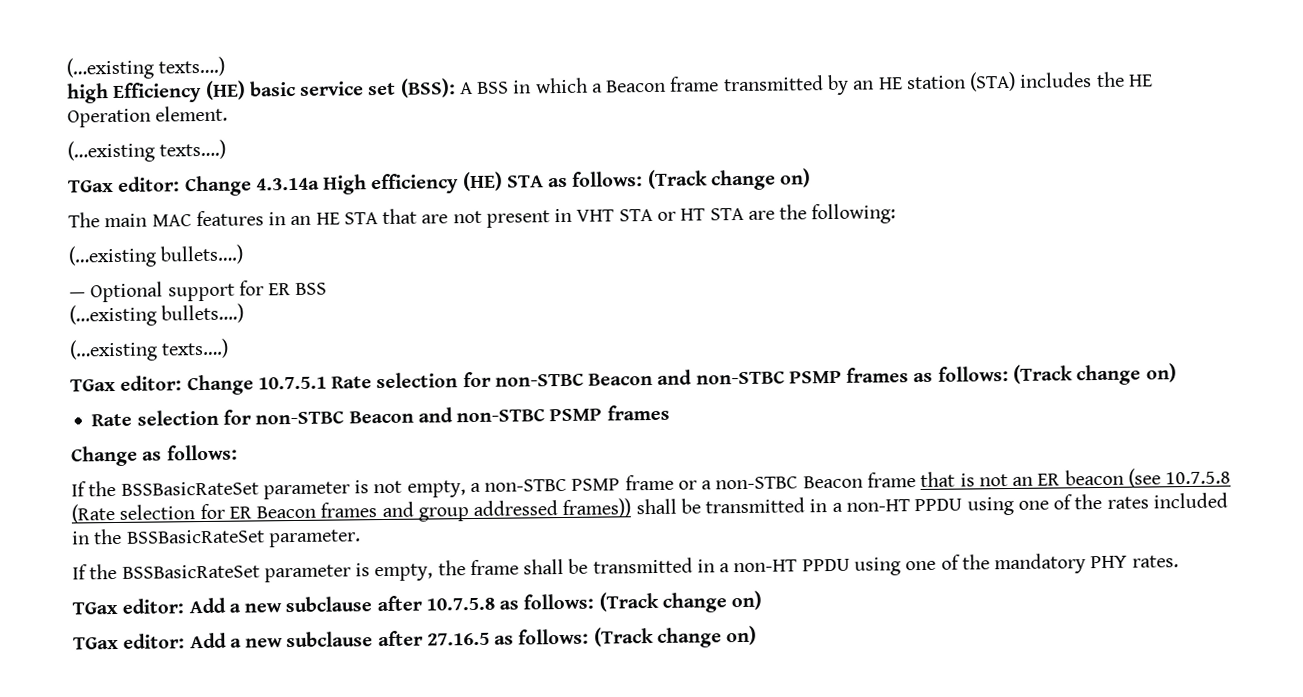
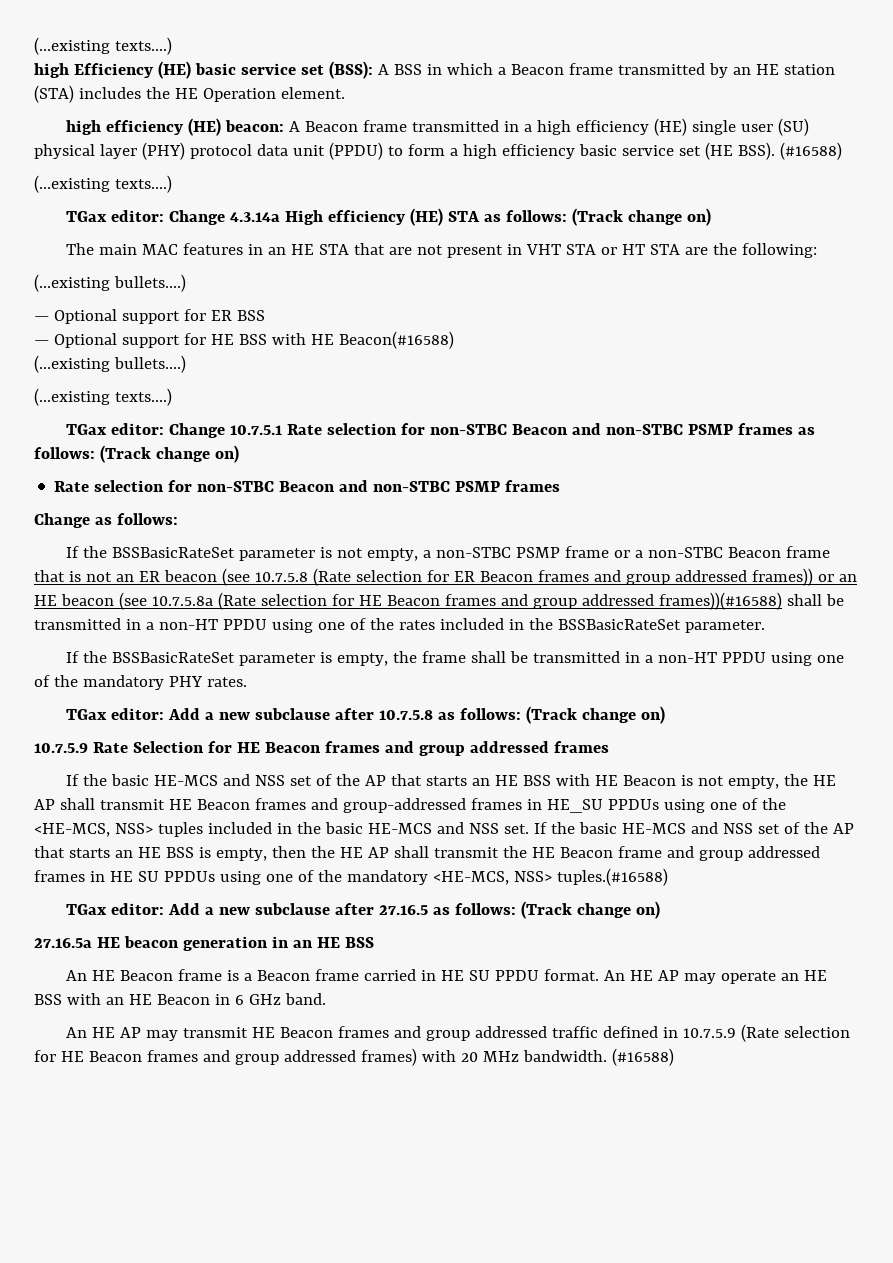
(229, 113) none -> [66,118,810,136] [34,142,842,160] // high efficiency (HE) beacon: A Beacon frame transmitted in a high efficiency (HE) single user (SU) physical layer (PHY) protocol data unit (PPDU) to form a high efficiency basic service set (HE BSS). (#16588)
(328, 288) none -> [34,331,454,349] // — Optional support for HE BSS with HE Beacon(#16588)
(632, 508) none -> [817,574,857,582] [34,592,782,610] or an HE beacon (see 10.7.5.8a (Rate selection for HE Beacon frames and group addressed frames))(#16588)
(763, 600) none -> [34,741,609,756] [66,774,837,789] [34,798,786,813] [34,822,854,837] [34,846,820,861] [34,868,668,886] // 10.7.5.9 Rate Selection for HE Beacon frames and group addressed frames // If the basic HE-MCS and NSS set of the AP that starts an HE BSS with HE Beacon is not empty, the HE AP shall transmit HE Beacon frames and group-addressed frames in HE_SU PPDUs using one of the <HE-MCS, NSS> tuples included in the basic HE-MCS and NSS set. If the basic HE-MCS and NSS set of the AP that starts an HE BSS is empty, then the HE AP shall transmit the HE Beacon frame and group addressed frames in HE SU PPDUs using one of the mandatory <HE-MCS, NSS> tuples.(#16588)
(758, 635) none -> [34,936,374,951] [66,969,828,984] [34,993,326,1005] [66,1024,851,1042] [34,1048,674,1066] // 27.16.5a HE beacon generation in an HE BSS // An HE Beacon frame is a Beacon frame carried in HE SU PPDU format. An HE AP may operate an HE BSS with an HE Beacon in 6 GHz band. // An HE AP may transmit HE Beacon frames and group addressed traffic defined in 10.7.5.9 (Rate selection for HE Beacon frames and group addressed frames) with 20 MHz bandwidth. (#16588)

